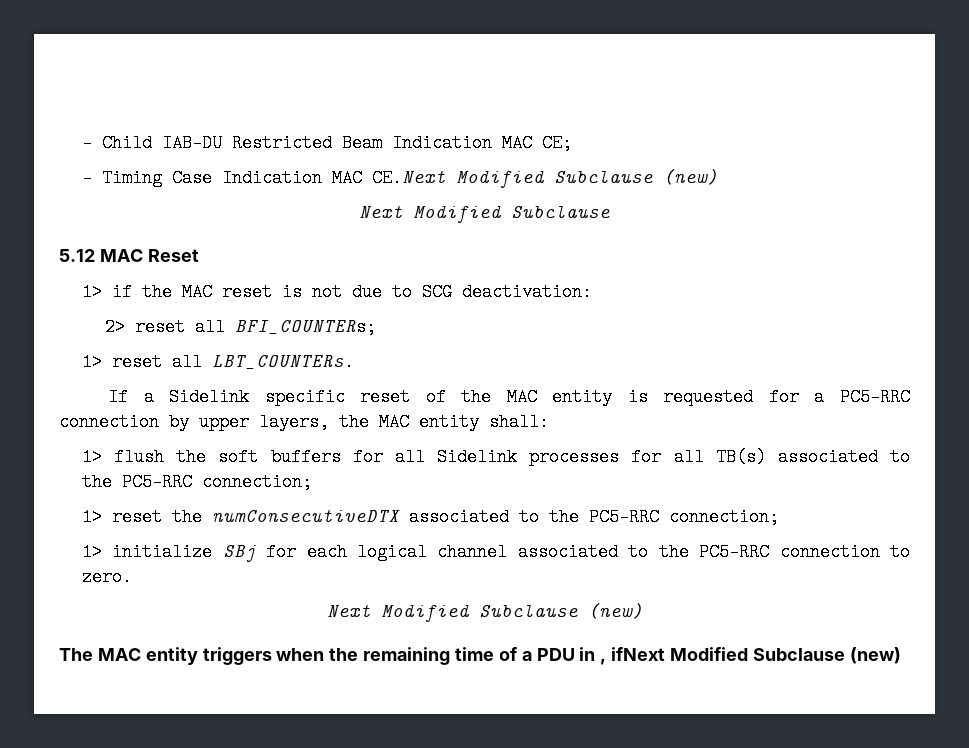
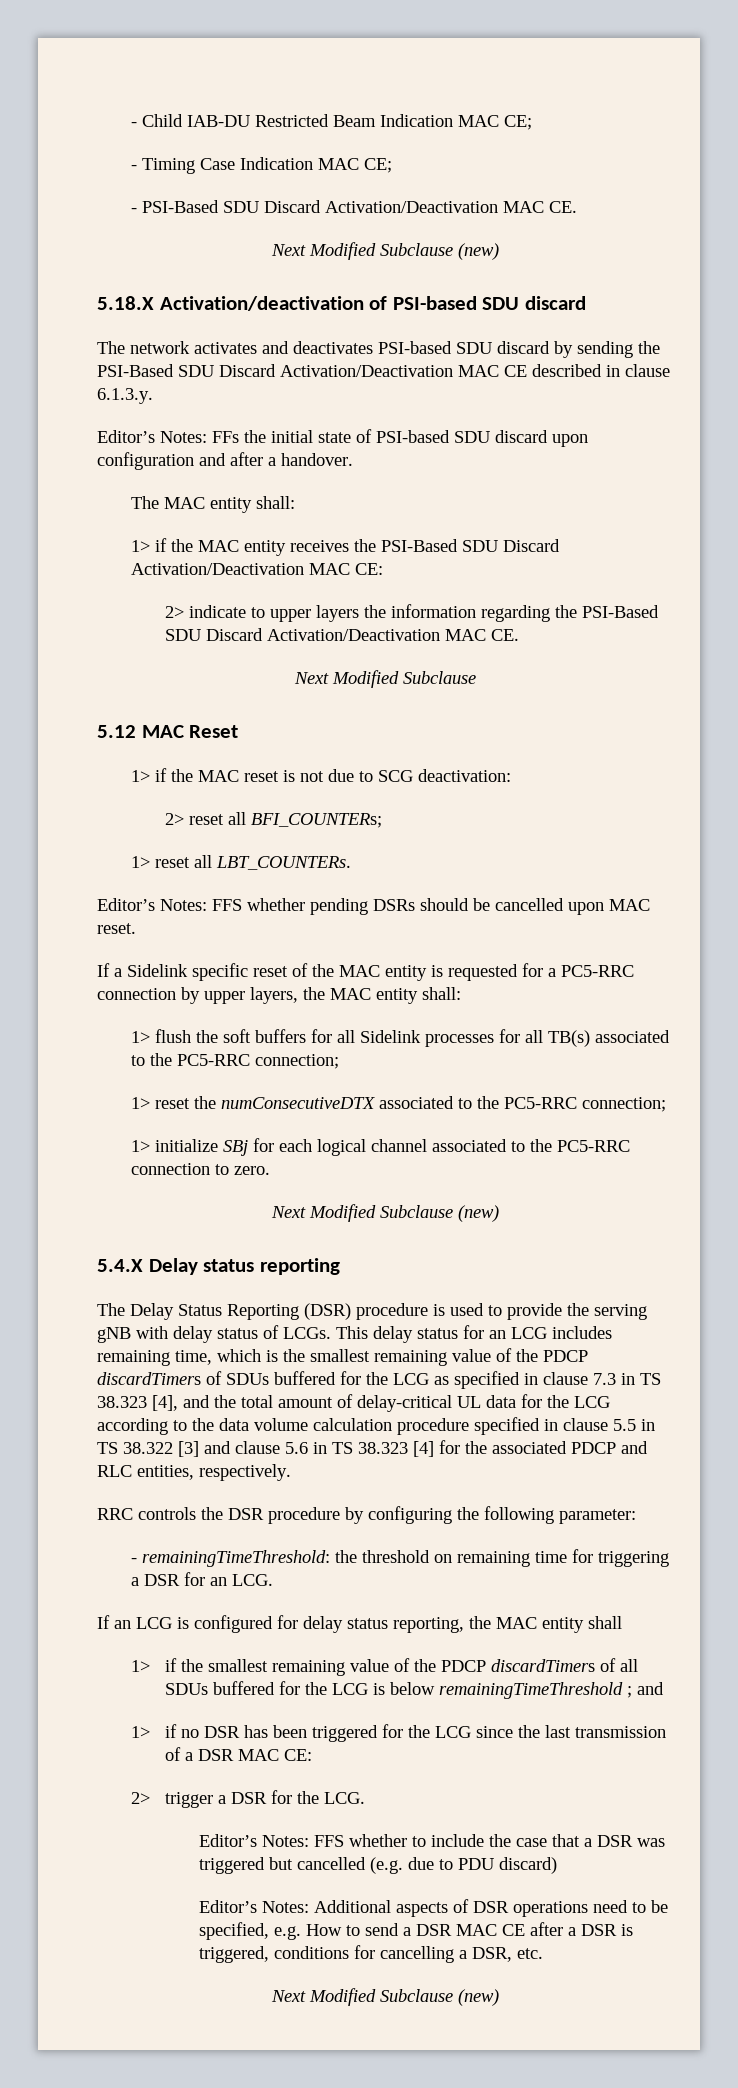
[371,169,718,188] CE.Next Modified Subclause (new) -> [364,158,393,173] [131,200,578,213] [270,242,499,260] [97,296,586,311] [97,341,660,358] [97,364,670,377] [97,388,153,404] [97,429,588,447] [97,452,353,470] [131,496,296,513] [131,538,561,556] [131,563,384,575] [165,604,660,622] [165,628,520,641] CE; // - PSI-Based SDU Discard Activation/Deactivation MAC CE. // Next Modified Subclause (new) // 5.18.X Activation/deactivation of PSI-based SDU discard // The network activates and deactivates PSI-based SDU discard by sending the PSI-Based SDU Discard Activation/Deactivation MAC CE described in clause 6.1.3.y. // Editor’s Notes: FFs the initial state of PSI-based SDU discard upon configuration and after a handover. // The MAC entity shall: // 1> if the MAC entity receives the PSI-Based SDU Discard Activation/Deactivation MAC CE: // 2> indicate to upper layers the information regarding the PSI-Based SDU Discard Activation/Deactivation MAC CE.
(354, 362) none -> [97,898,650,915] [97,923,136,934] // Editor’s Notes: FFS whether pending DSRs should be cancelled upon MAC reset.
[59,647,666,665] The MAC entity triggers when the remaining time of a PDU in , ifNext -> [97,1258,340,1275] [97,1303,647,1320] [97,1325,612,1343] [97,1348,588,1366] [97,1371,661,1389] [97,1394,610,1412] [97,1417,655,1435] [97,1440,648,1457] [97,1464,291,1481] [97,1506,636,1524] [131,1549,670,1567] [131,1572,274,1586] [97,1615,622,1633] [131,1658,639,1676] [165,1681,665,1699] [131,1724,667,1742] [165,1747,313,1761] [131,1790,366,1808] [199,1834,666,1847] [199,1857,558,1874] [199,1899,669,1917] [199,1922,634,1940] [199,1945,544,1963] [270,1990,306,2002] 5.4.X Delay status reporting // The Delay Status Reporting (DSR) procedure is used to provide the serving gNB with delay status of LCGs. This delay status for an LCG includes remaining time, which is the smallest remaining value of the PDCP discardTimers of SDUs buffered for the LCG as specified in clause 7.3 in TS 38.323 [4], and the total amount of delay-critical UL data for the LCG according to the data volume calculation procedure specified in clause 5.5 in TS 38.322 [3] and clause 5.6 in TS 38.323 [4] for the associated PDCP and RLC entities, respectively. // RRC controls the DSR procedure by configuring the following parameter: // - remainingTimeThreshold: the threshold on remaining time for triggering a DSR for an LCG. // If an LCG is configured for delay status reporting, the MAC entity shall // 1> if the smallest remaining value of the PDCP discardTimers of all SDUs buffered for the LCG is below remainingTimeThreshold ; and // 1> if no DSR has been triggered for the LCG since the last transmission of a DSR MAC CE: // 2> trigger a DSR for the LCG. // Editor’s Notes: FFS whether to include the case that a DSR was triggered but cancelled (e.g. due to PDU discard) // Editor’s Notes: Additional aspects of DSR operations need to be specified, e.g. How to send a DSR MAC CE after a DSR is triggered, conditions for cancelling a DSR, etc. // Next

